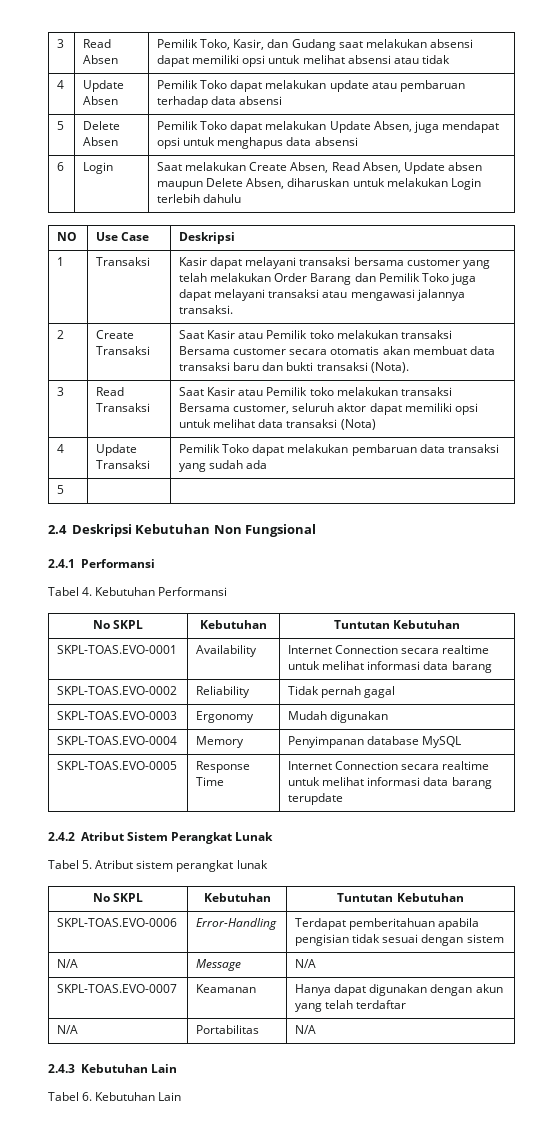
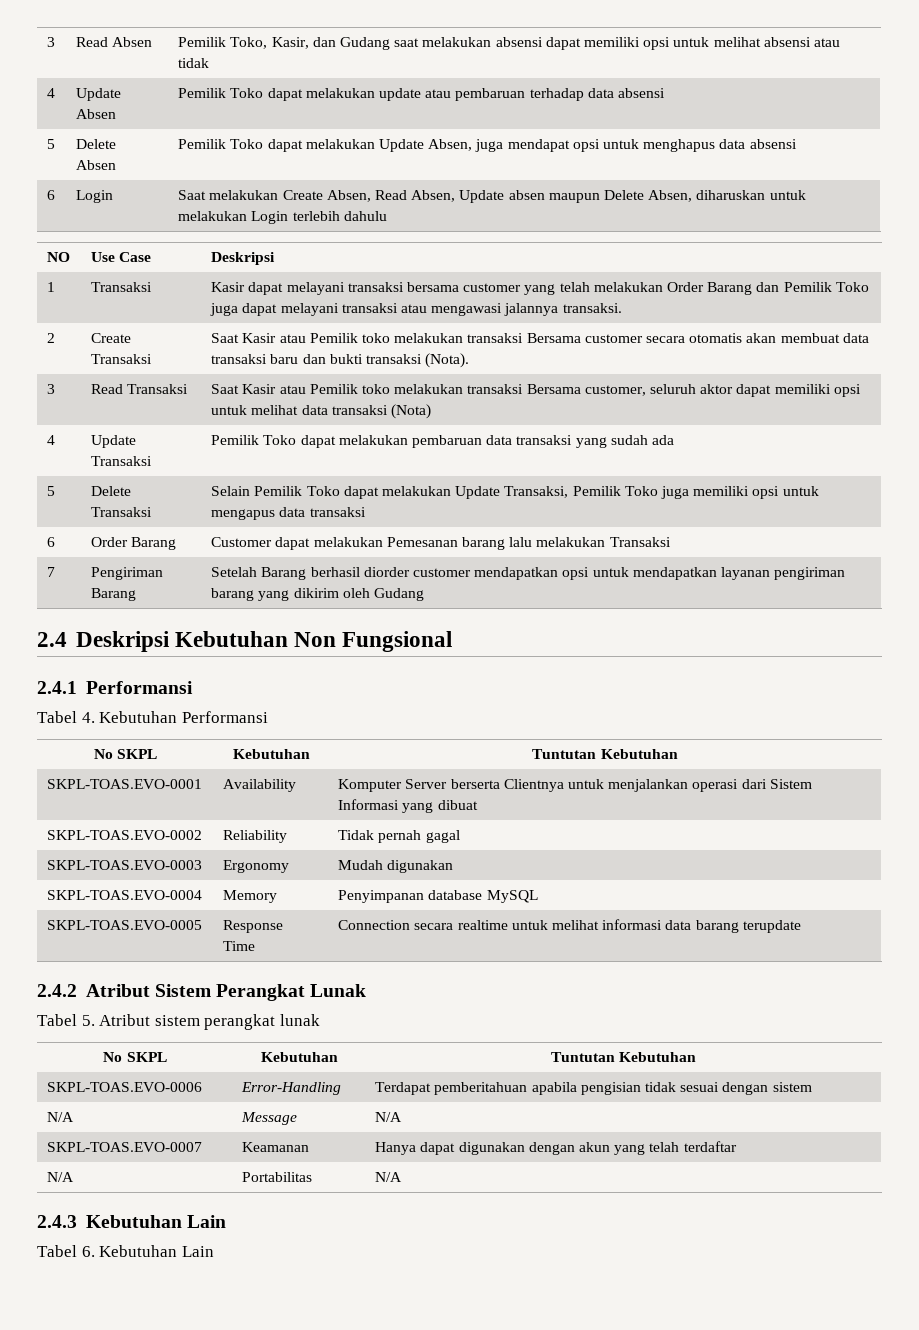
(65, 489) | -> [91,486,132,496] [91,507,153,517] [211,486,819,499] [211,507,366,520] [47,537,56,547] [91,537,177,550] [211,537,671,550] [47,567,56,577] [91,567,164,580] [91,588,137,601] [211,567,846,580] [211,588,425,601] Delete Transaksi | Selain Pemilik Toko dapat melakukan Update Transaksi, Pemilik Toko juga memiliki opsi untuk mengapus data transaksi // 6 | Order Barang | Customer dapat melakukan Pemesanan barang lalu melakukan Transaksi // 7 | Pengiriman Barang | Setelah Barang berhasil diorder customer mendapatkan opsi untuk mendapatkan layanan pengiriman barang yang dikirim oleh Gudang
[288,645,490,654] [288,661,492,673] Internet Connection secara realtime untuk melihat informasi data barang -> [338,779,812,792] [338,799,478,813] Komputer Server berserta Clientnya untuk menjalankan operasi dari Sistem Informasi yang dibuat
[288,761,333,770] Internet -> (256, 946) none

